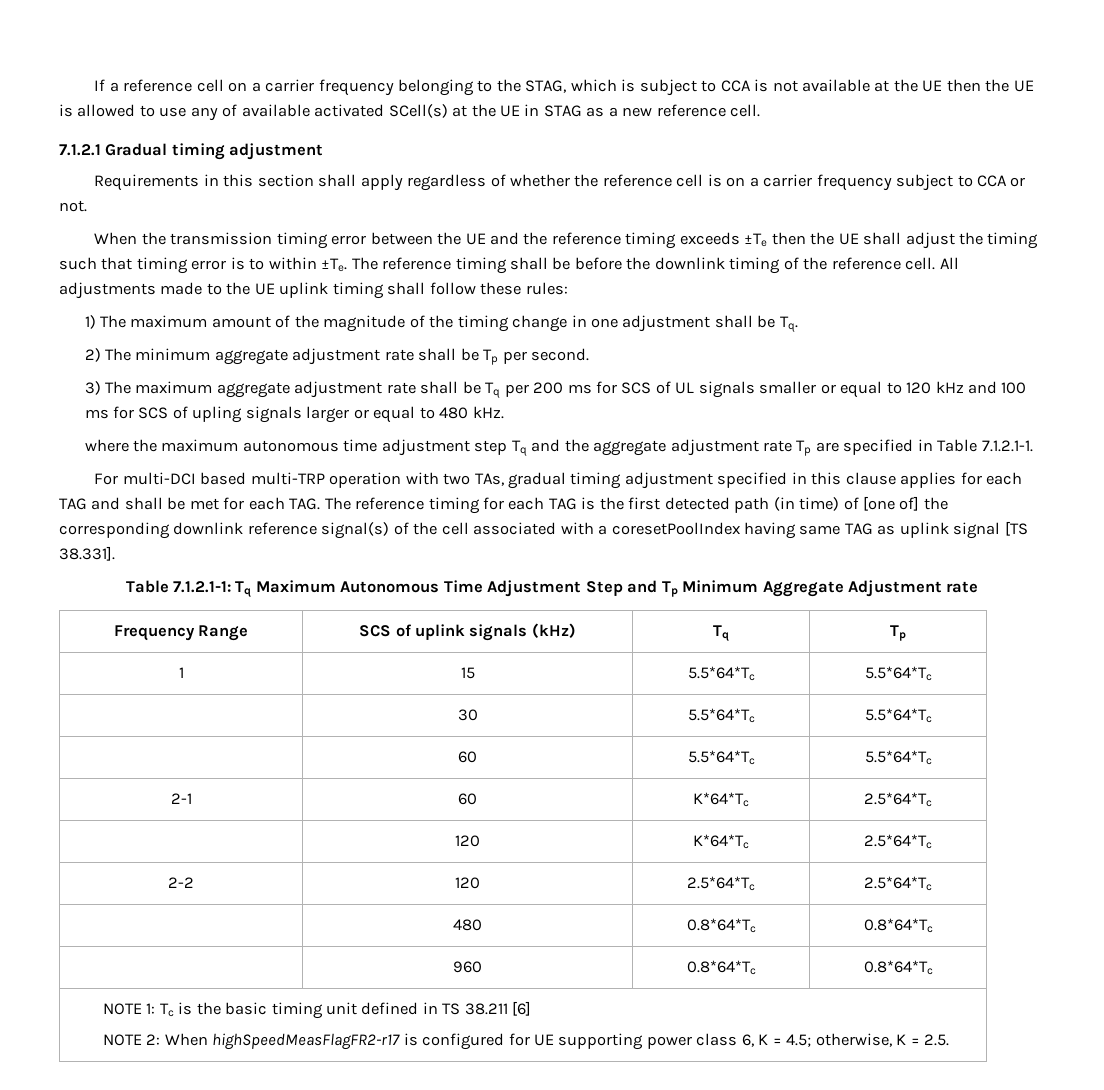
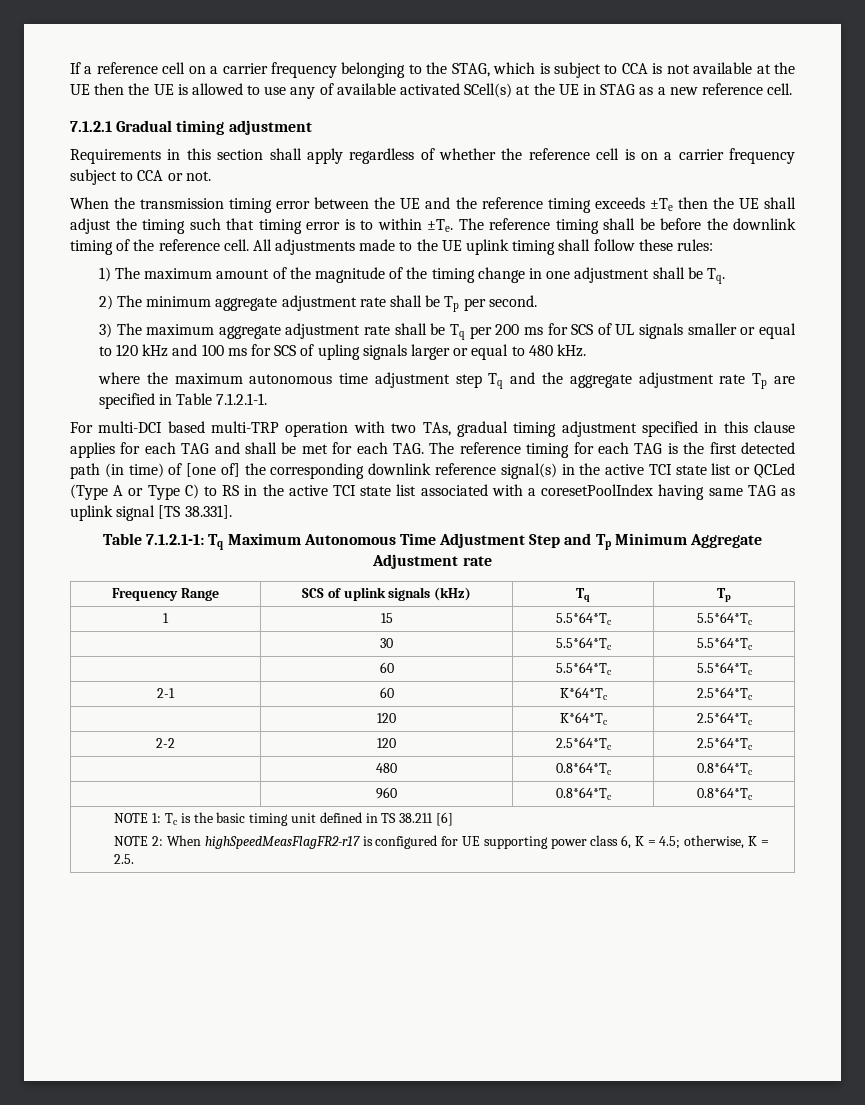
[393,522,469,535] of the cell -> [561,463,796,478] [70,484,417,500] in the active TCI state list or QCLed (Type A or Type C) to RS in the active TCI state list

